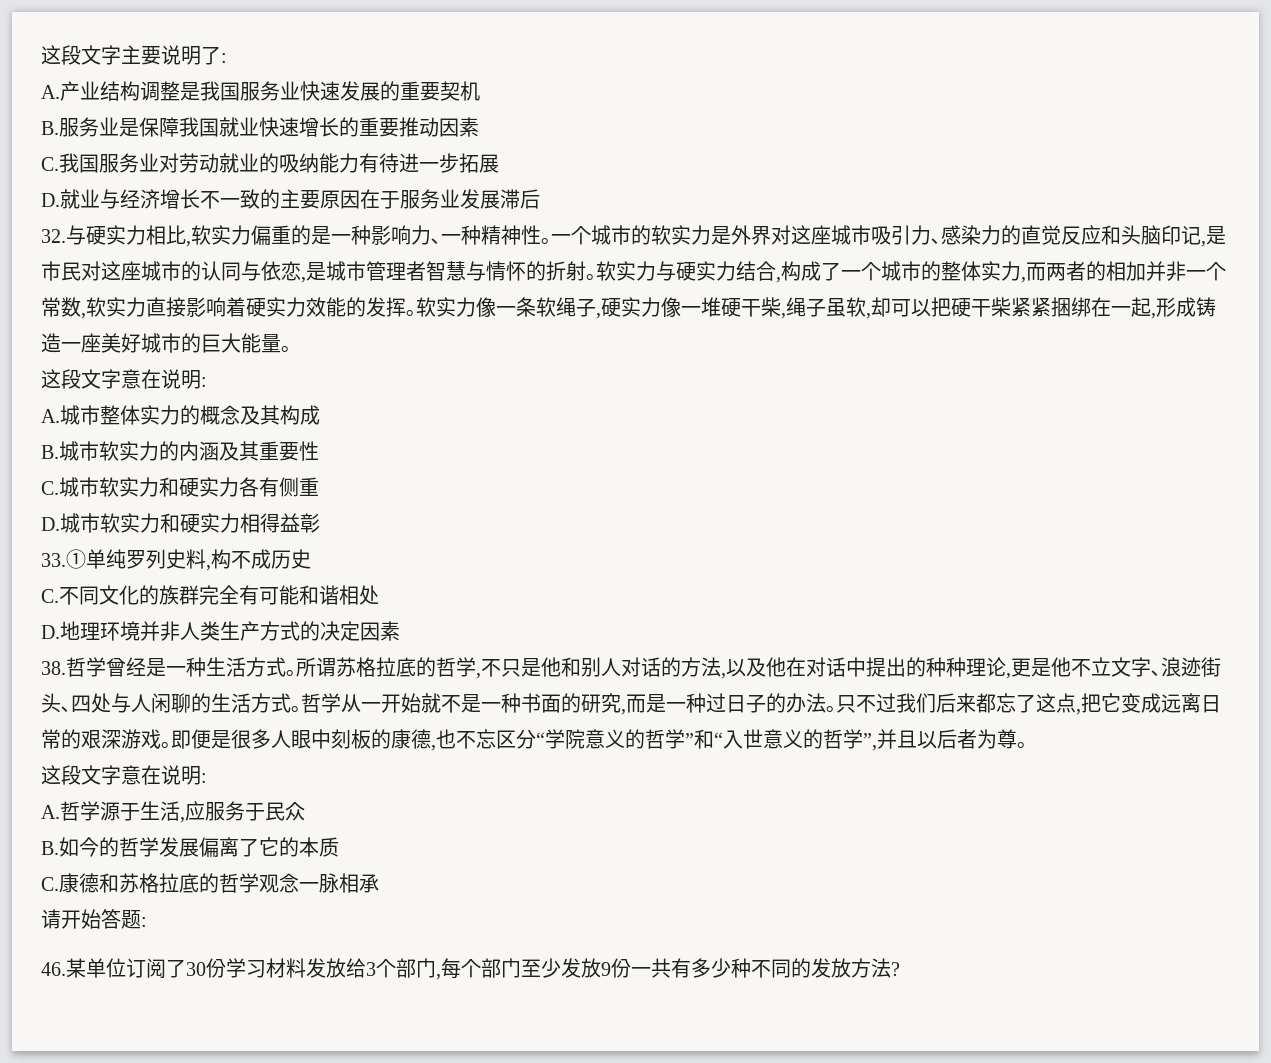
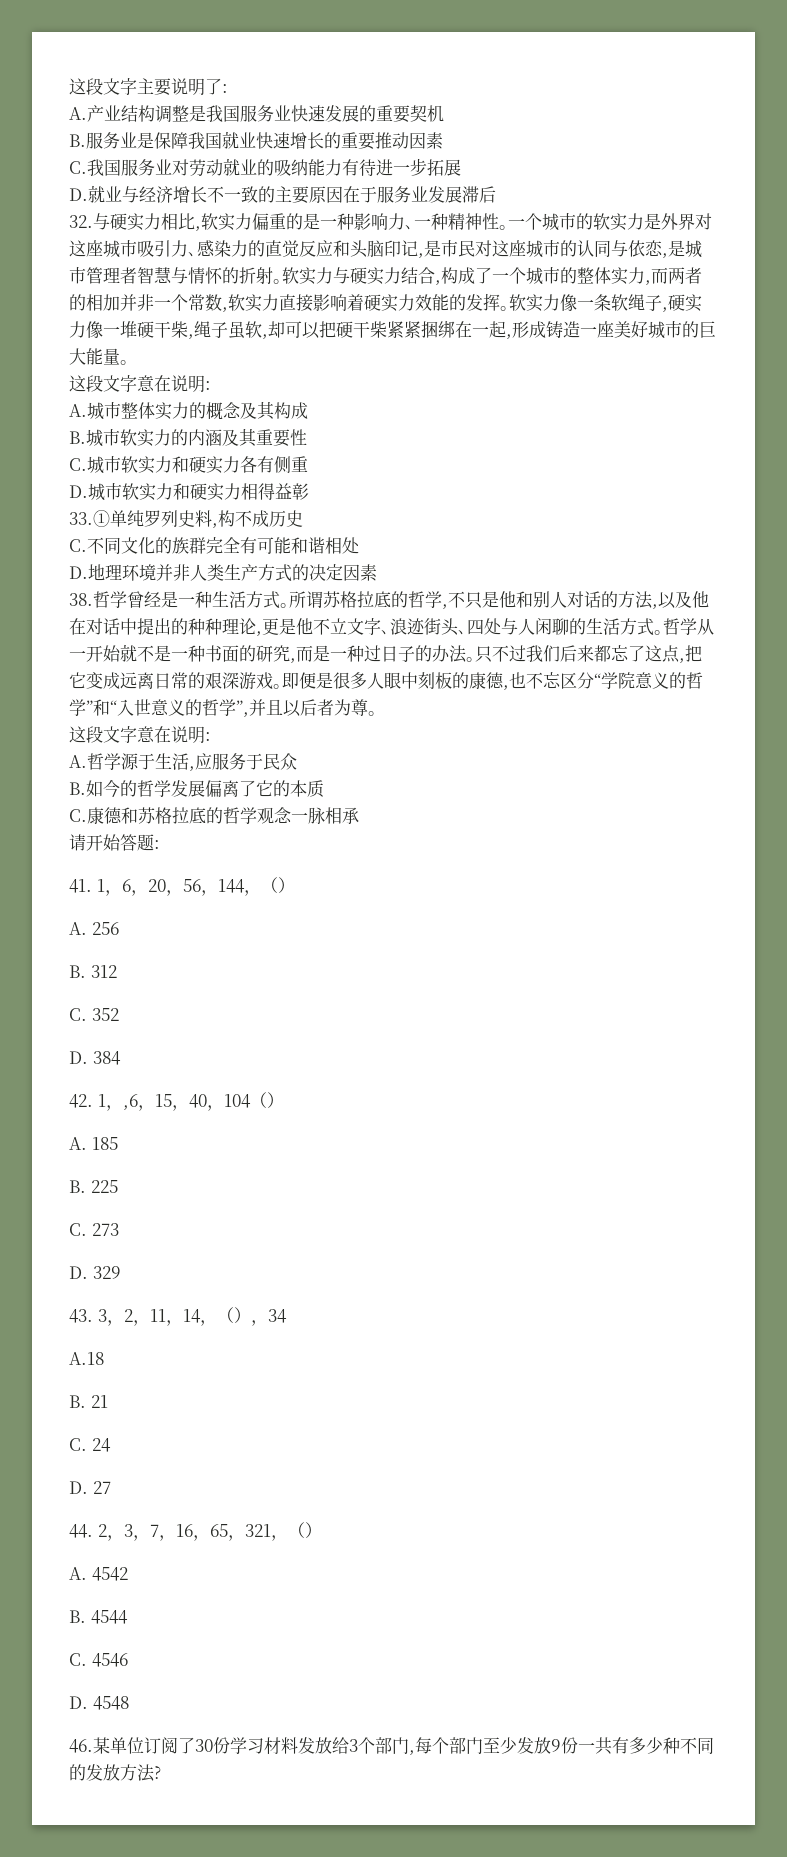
(147, 922) none -> [69,877,295,896] [69,922,119,935] [69,965,117,978] [69,1008,119,1021] [69,1051,121,1065] [69,1092,284,1111] [69,1137,118,1150] [69,1180,118,1193] [69,1223,119,1236] [69,1266,121,1279] [69,1307,287,1326] [69,1352,104,1365] [69,1395,108,1408] [69,1438,111,1452] [69,1481,111,1494] [69,1522,322,1541] [69,1567,128,1581] [69,1610,128,1624] [69,1653,128,1667] [69,1696,129,1710] // 41. 1，6，20，56，144，（） // A. 256 // B. 312 // C. 352 // D. 384 // 42. 1，,6，15，40，104（） // A. 185 // B. 225 // C. 273 // D. 329 // 43. 3，2，11，14，（），34 // A.18 // B. 21 // C. 24 // D. 27 // 44. 2，3，7，16，65，321，（） // A. 4542 // B. 4544 // C. 4546 // D. 4548

